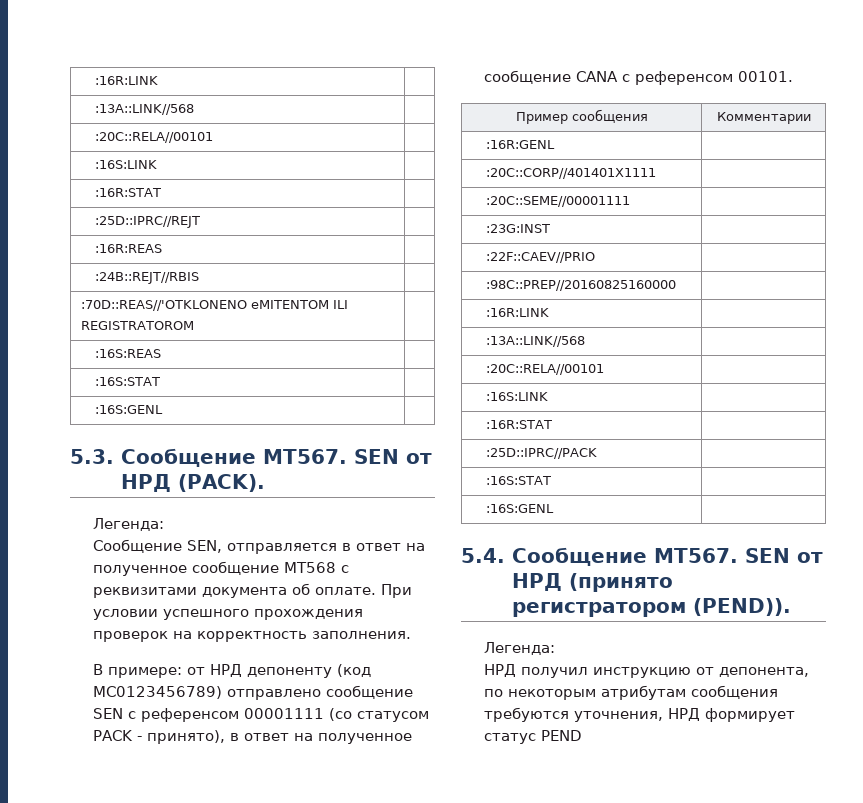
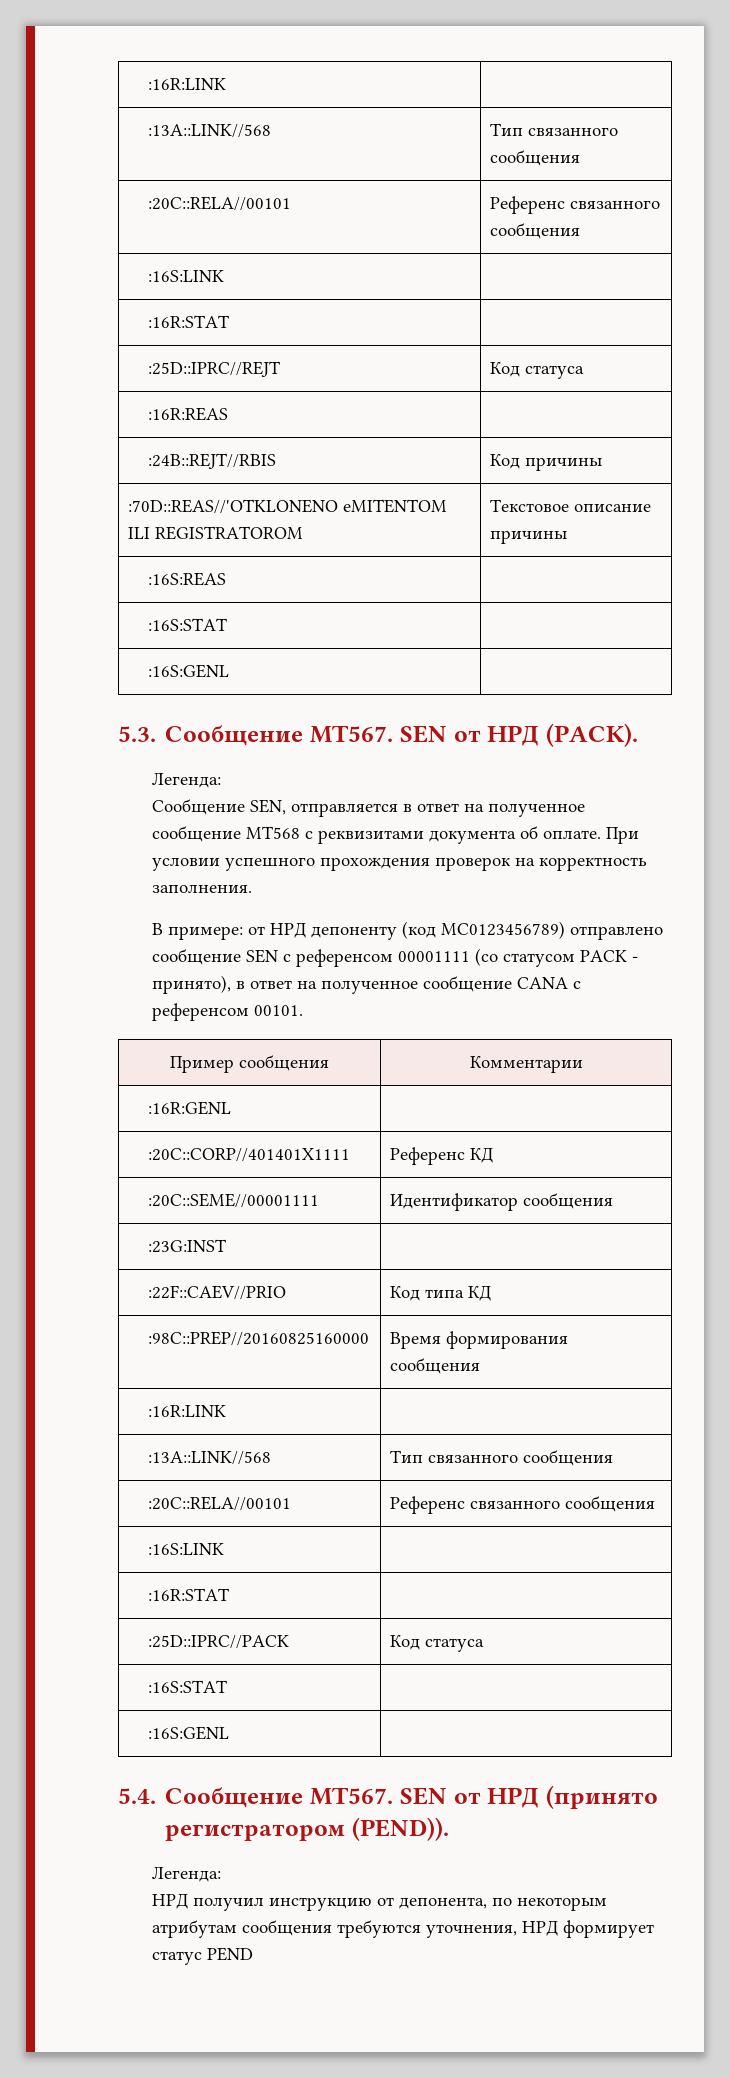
[94,76,158,85] [94,104,194,115] [94,132,213,143] :16R:LINK | // :13A::LINK//568 | // :20C::RELA//00101 | -> [148,78,227,90] [148,124,272,138] [490,123,619,136] [490,150,581,166] [148,196,292,211] [490,196,661,214] [490,223,581,239] :16R:LINK | // :13A::LINK//568 | Тип связанного сообщения // :20C::RELA//00101 | Референс связанного сообщения
(200, 222) none -> [490,362,585,379] Код статуса
(199, 278) none -> [490,454,603,471] Код причины
(194, 325) none -> [490,499,652,512] [490,530,568,544] Текстовое описание причины
(656, 173) none -> [390,1147,494,1165] Референс КД
(630, 201) none -> [390,1193,614,1211] Идентификатор сообщения
[485,280,676,291] [485,308,549,317] [485,336,585,347] [485,364,604,375] // :98C::PREP//20160825160000 | // :16R:LINK | // :13A::LINK//568 | // :20C::RELA//00101 | -> [390,1285,492,1301] [148,1331,370,1346] [390,1331,569,1349] [390,1358,481,1374] [148,1405,227,1417] [148,1451,272,1465] [390,1450,614,1466] [148,1496,292,1511] [390,1496,656,1514] Код типа КД // :98C::PREP//20160825160000 | Время формирования сообщения // :16R:LINK | // :13A::LINK//568 | Тип связанного сообщения // :20C::RELA//00101 | Референс связанного сообщения
(597, 453) none -> [390,1635,485,1652] Код статуса

